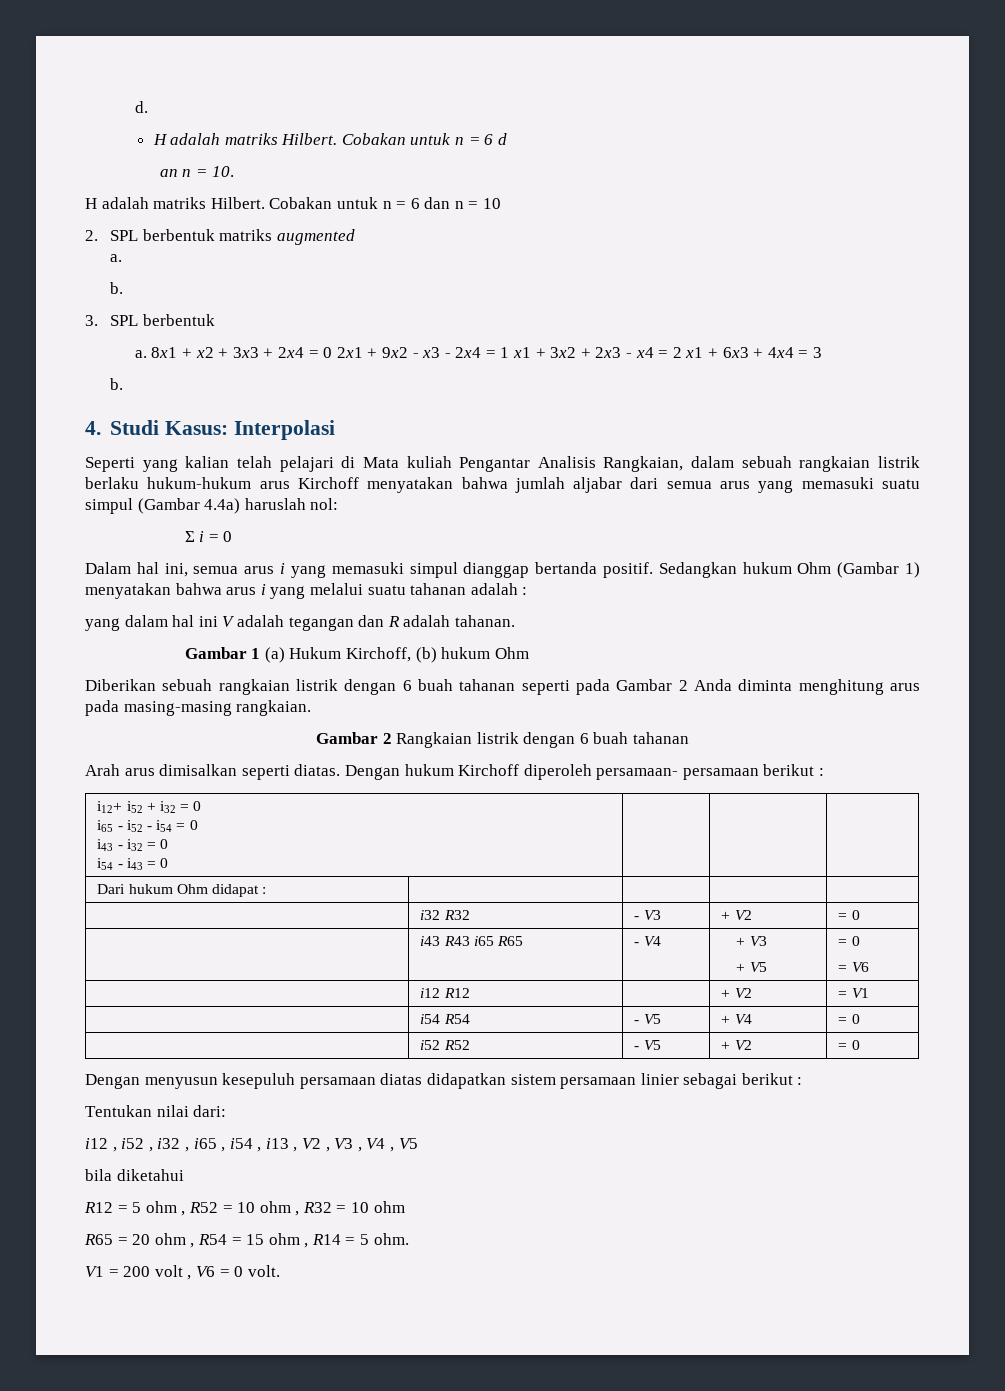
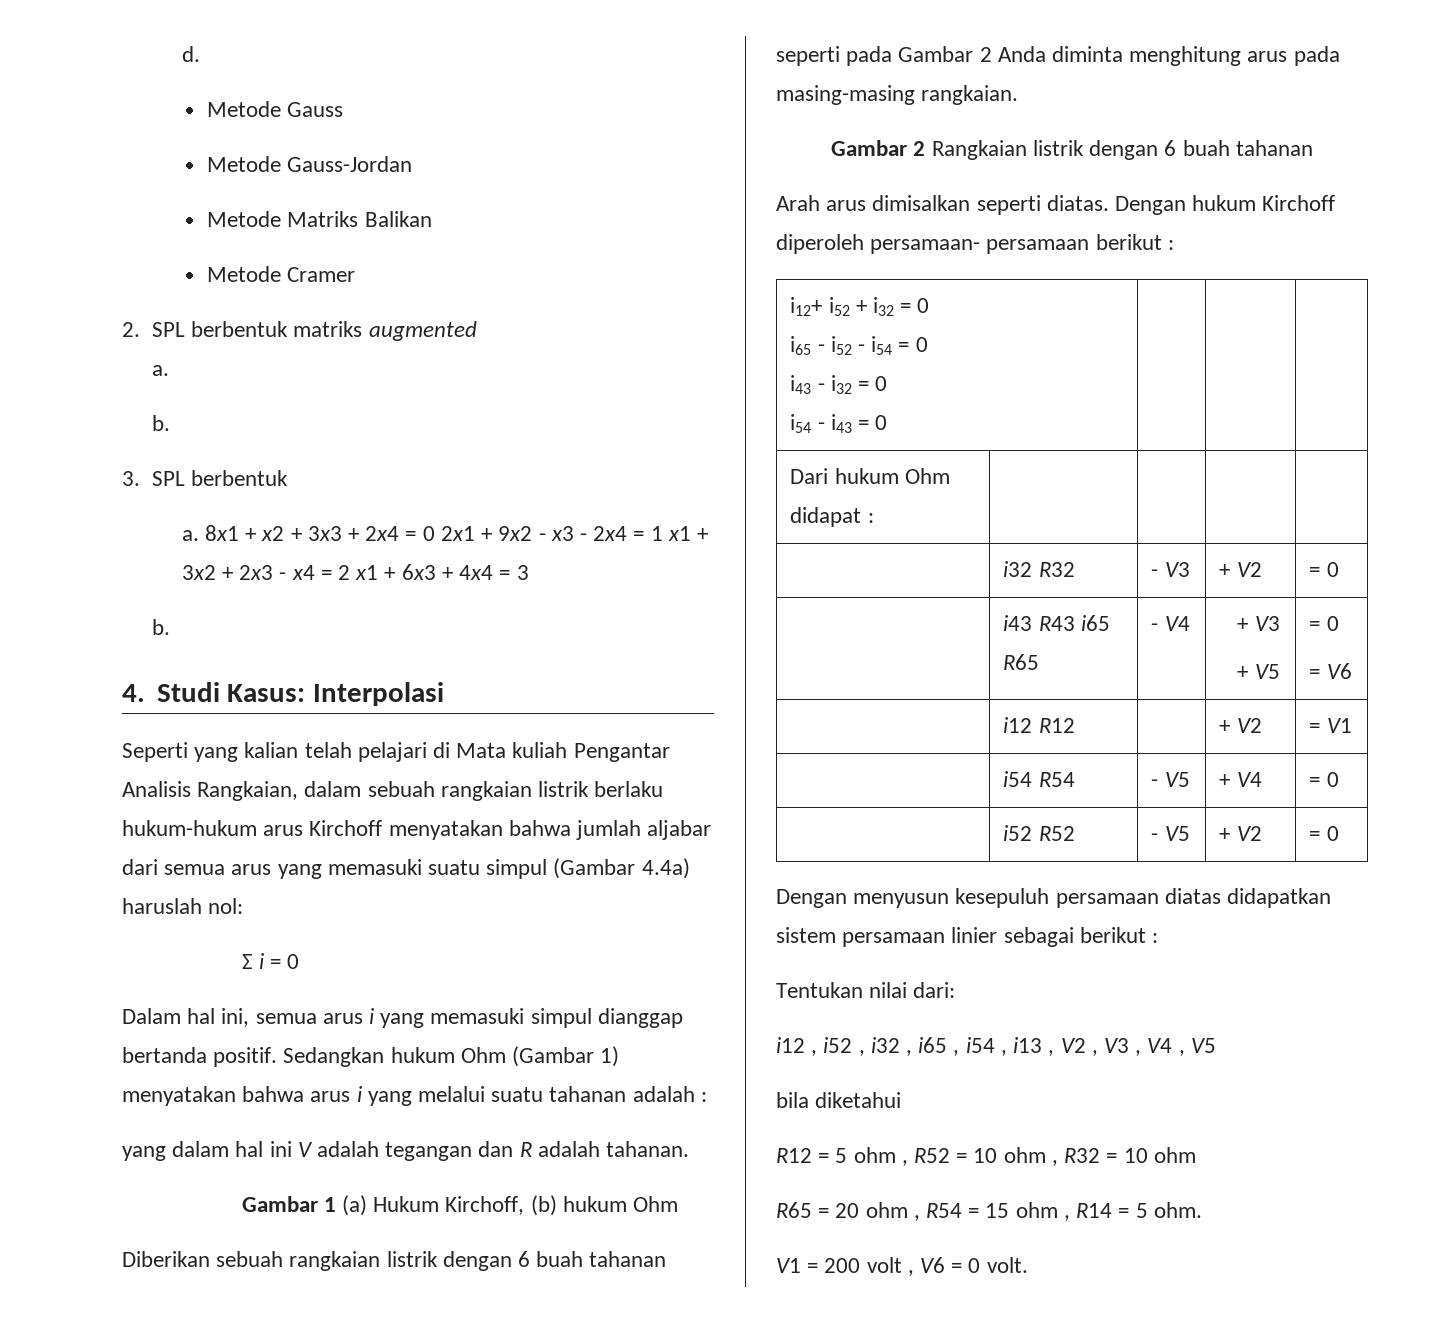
[152,133,507,145] [159,166,234,177] [85,197,502,209] H adalah matriks Hilbert. Cobakan untuk n = 6 d // an n = 10. // H adalah matriks Hilbert. Cobakan untuk n = 6 dan n = 10 -> [207,101,344,117] [207,156,413,172] [207,211,432,227] [207,266,356,282] Metode Gauss // Metode Gauss-Jordan // Metode Matriks Balikan // Metode Cramer

